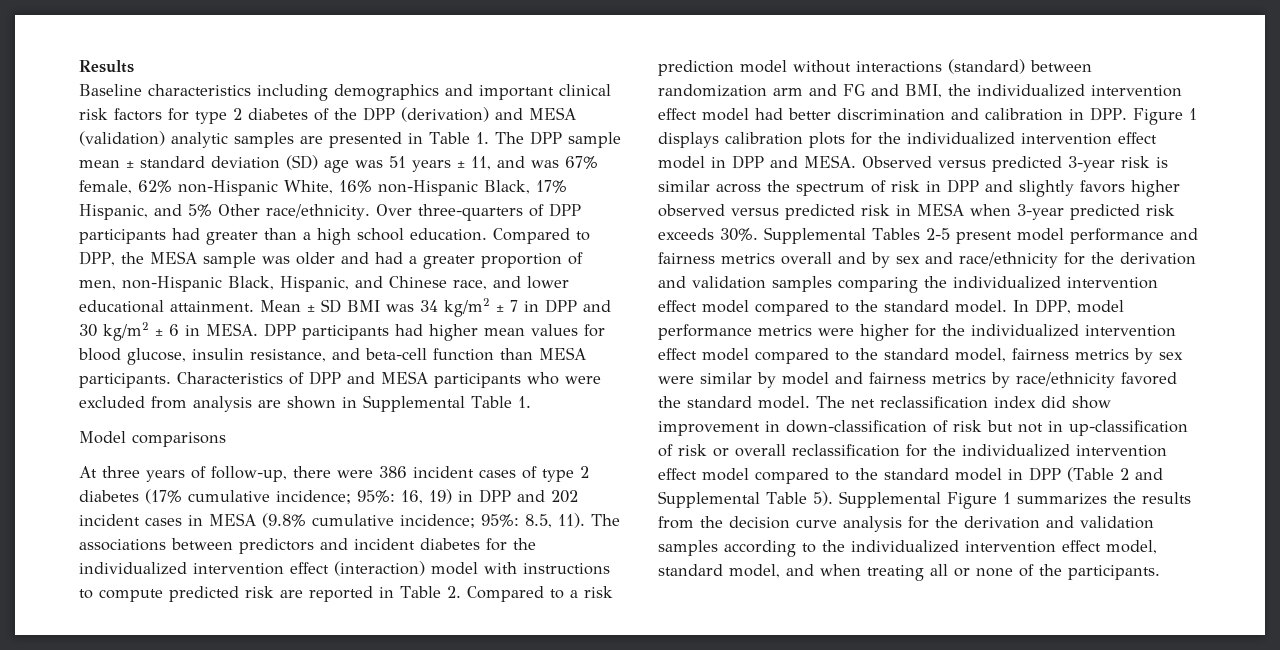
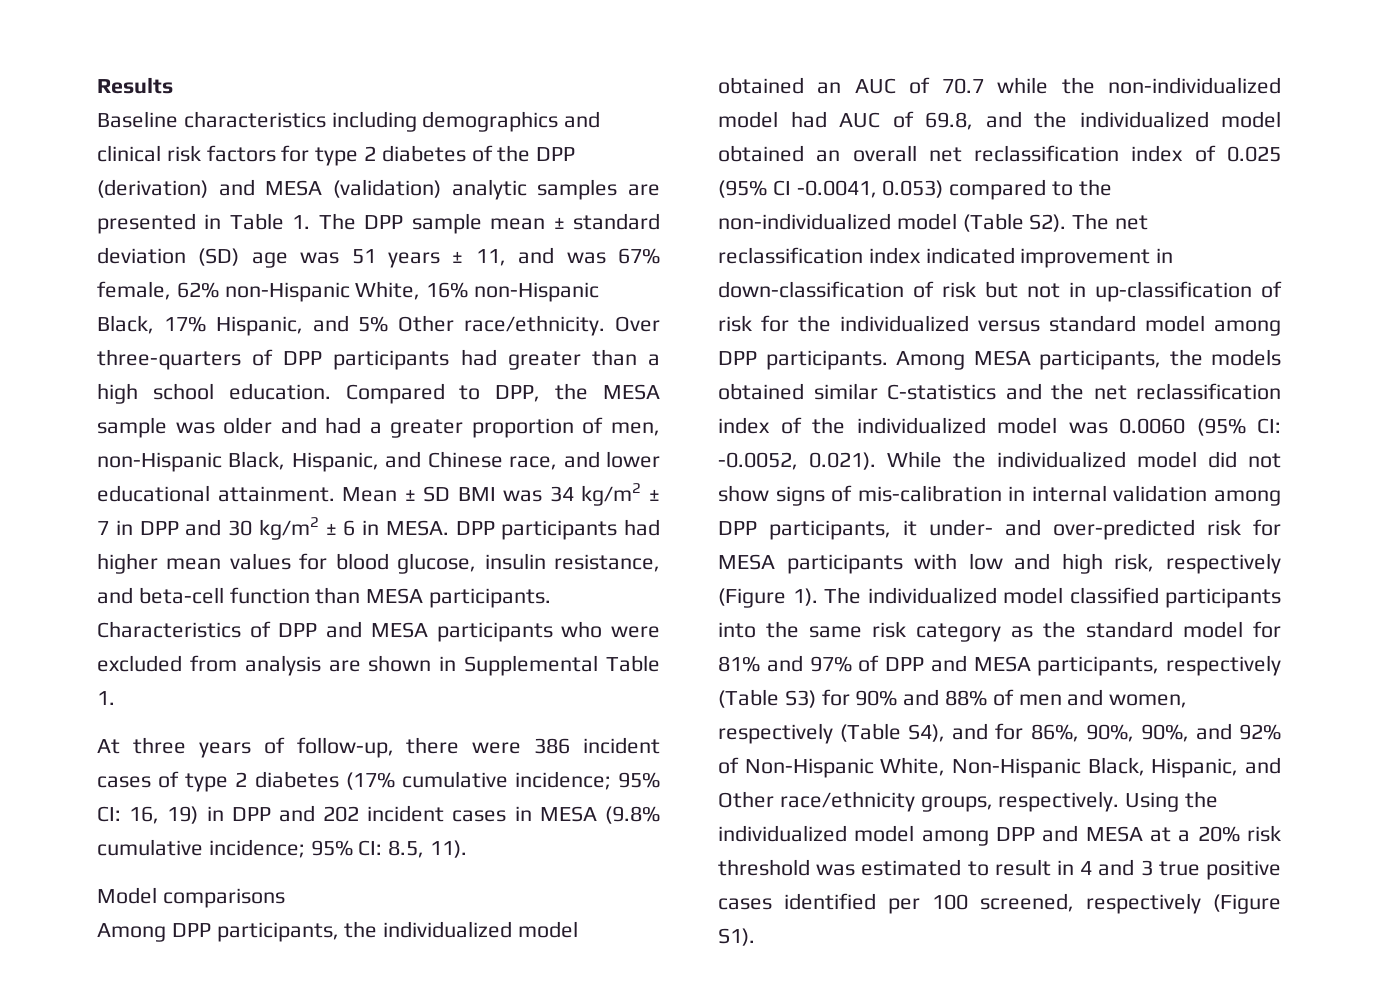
[479,85,554,100] important -> (601, 119) none
[79,431,226,447] // Model comparisons -> (115, 698) none
[357,490,395,503] 95%: -> [618,772,660,788] [97,806,121,822] 95% CI:
[481,514,519,527] 95%: -> [310,840,383,856] 95% CI:
[591,514,620,526] [79,538,536,554] [79,561,610,576] [79,586,613,602] [658,59,1092,76] [658,84,1182,98] [658,107,1197,125] [658,132,1157,148] [658,155,1168,172] [658,179,1180,197] [658,203,1175,220] [658,227,1198,244] [658,252,1196,268] [658,276,1158,293] [658,299,1124,316] [658,324,1176,341] [658,348,1183,364] [658,372,1177,388] [658,396,810,409] The associations between predictors and incident diabetes for the individualized intervention effect (interaction) model with instructions to compute predicted risk are reported in Table 2. Compared to a risk prediction model without interactions (standard) between randomization arm and FG and BMI, the individualized intervention effect model had better discrimination and calibration in DPP. Figure 1 displays calibration plots for the individualized intervention effect model in DPP and MESA. Observed versus predicted 3-year risk is similar across the spectrum of risk in DPP and slightly favors higher observed versus predicted risk in MESA when 3-year predicted risk exceeds 30%. Supplemental Tables 2-5 present model performance and fairness metrics overall and by sex and race/ethnicity for the derivation and validation samples comparing the individualized intervention effect model compared to the standard model. In DPP, model performance metrics were higher for the individualized intervention effect model compared to the standard model, fairness metrics by sex were similar by model and fairness metrics by race/ethnicity favored the standard model. -> [97,887,285,908] [97,921,579,942] [718,77,1281,94] [718,111,1281,130] [718,145,1281,162] [718,179,1112,200] [718,213,1067,232] // Model comparisons // Among DPP participants, the individualized model obtained an AUC of 70.7 while the non-individualized model had AUC of 69.8, and the individualized model obtained an overall net reclassification index of 0.025 (95% CI -0.0041, 0.053) compared to the non-individualized model (Table S2).
[1041,396,1111,409] did show -> [925,247,1015,264] indicated
[713,444,1167,457] [658,467,1163,484] [658,491,1191,509] [658,516,1154,532] [658,540,1157,557] [658,564,1160,581] or overall reclassification for the individualized intervention effect model compared to the standard model in DPP (Table 2 and Supplemental Table 5). Supplemental Figure 1 summarizes the results from the decision curve analysis for the derivation and validation samples according to the individualized intervention effect model, standard model, and when treating all or none of the participants. -> [761,315,1281,336] [718,349,1281,370] [718,383,1281,400] [718,417,1281,436] [718,451,1281,470] [718,485,1281,506] [718,519,1281,540] [718,553,1281,574] [718,587,1281,608] [718,621,1281,642] [718,655,1281,676] [718,689,1188,708] [718,723,1281,744] [718,757,1281,778] [718,791,1219,812] [718,825,1281,846] [718,859,1281,880] [718,893,1281,914] [718,928,755,946] for the individualized versus standard model among DPP participants. Among MESA participants, the models obtained similar C-statistics and the net reclassification index of the individualized model was 0.0060 (95% CI: -0.0052, 0.021). While the individualized model did not show signs of mis-calibration in internal validation among DPP participants, it under- and over-predicted risk for MESA participants with low and high risk, respectively (Figure 1). The individualized model classified participants into the same risk category as the standard model for 81% and 97% of DPP and MESA participants, respectively (Table S3) for 90% and 88% of men and women, respectively (Table S4), and for 86%, 90%, 90%, and 92% of Non-Hispanic White, Non-Hispanic Black, Hispanic, and Other race/ethnicity groups, respectively. Using the individualized model among DPP and MESA at a 20% risk threshold was estimated to result in 4 and 3 true positive cases identified per 100 screened, respectively (Figure S1).

